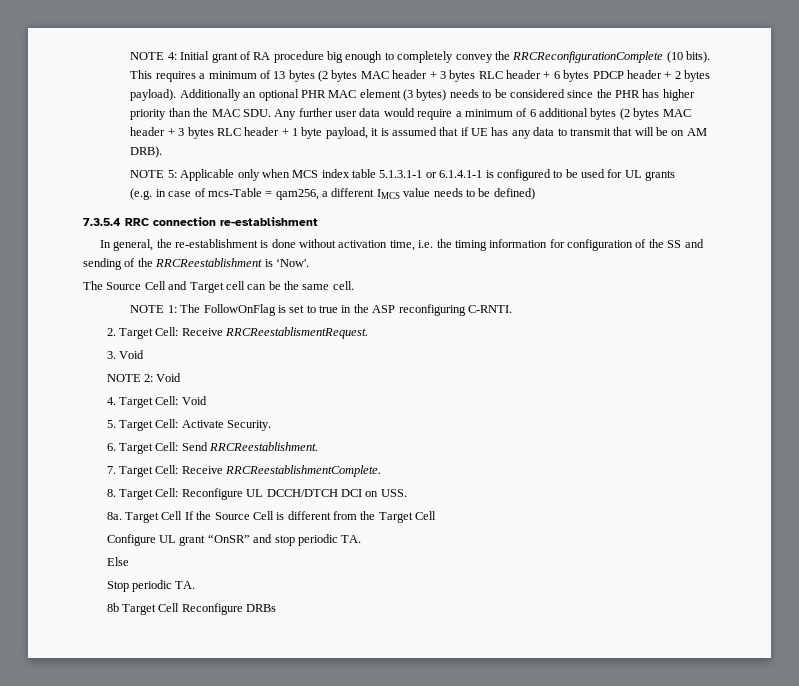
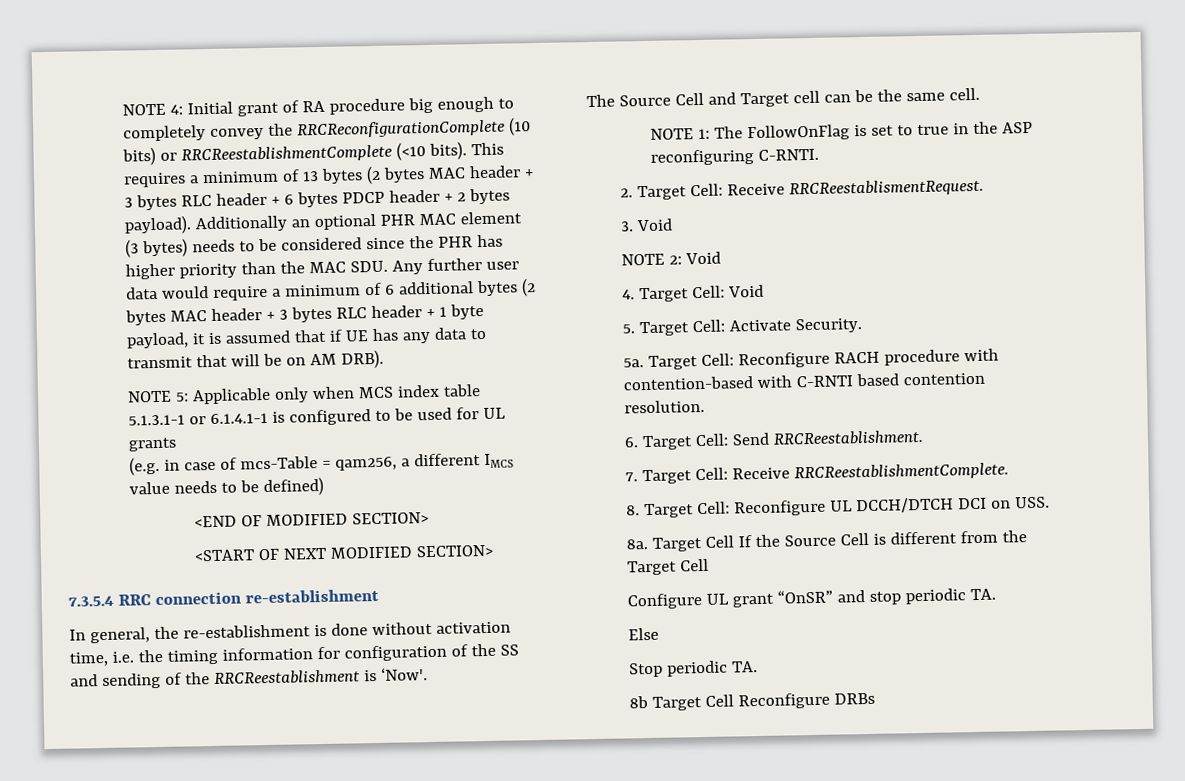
(683, 57) none -> [122,142,427,166] bits) or RRCReestablishmentComplete (<10
(535, 194) none -> [193,512,429,528] [193,544,494,562] // <END OF MODIFIED SECTION> // <START OF NEXT MODIFIED SECTION>
(272, 425) none -> [622,348,999,370] [622,372,985,391] [623,399,705,414] // 5a. Target Cell: Reconfigure RACH procedure with contention-based with C-RNTI based contention resolution.

